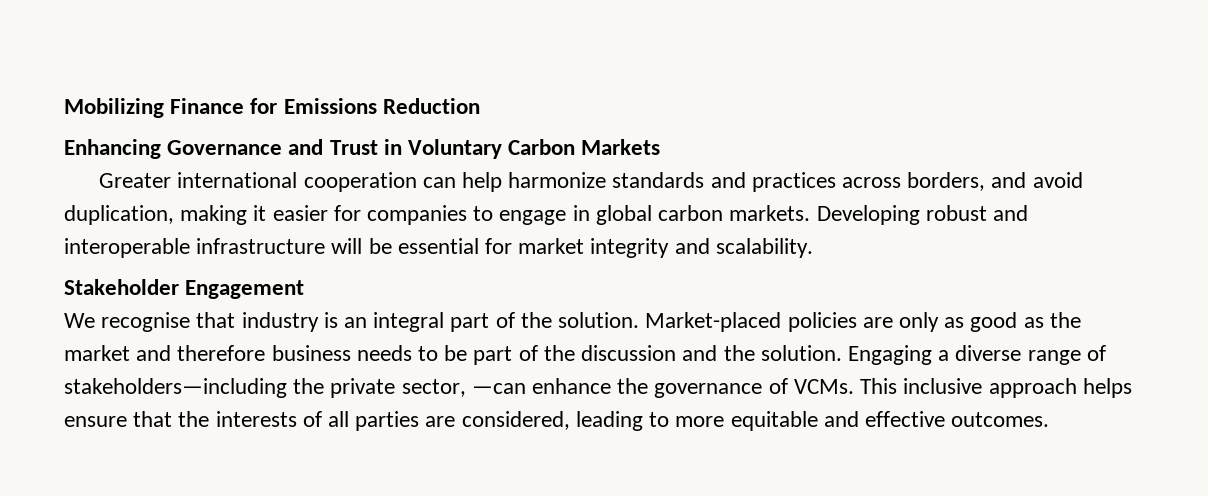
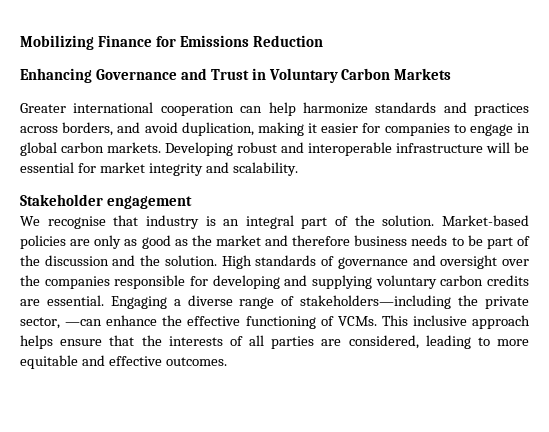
[185,280,305,299] Engagement -> [106,196,192,209] engagement
[645,312,782,332] Market-placed -> [441,215,529,226] Market-based
(842, 353) none -> [221,255,530,269] [20,275,529,289] [20,295,104,306] High standards of governance and oversight over the companies responsible for developing and supplying voluntary carbon credits are essential.
[654,383,763,398] governance -> [187,316,316,329] effective functioning

